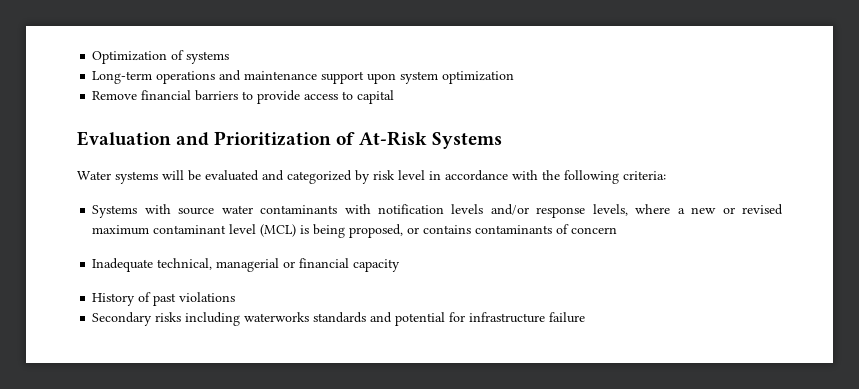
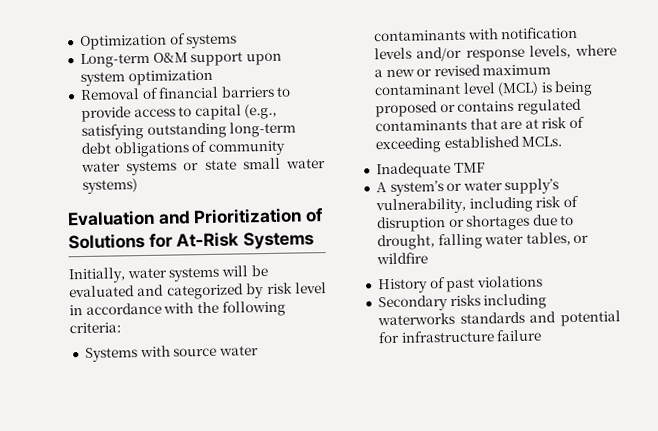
[156,70,318,84] operations and maintenance -> [152,52,188,63] O&M
[92,91,138,100] Remove -> [79,87,159,101] Removal of
(395, 97) none -> [244,103,278,120] [80,121,297,141] [80,140,286,158] [80,157,326,176] [81,178,138,195] (e.g., satisfying outstanding long-term debt obligations of community water systems or state small water systems)
(356, 138) none -> [68,233,173,250] Solutions for
[77,171,111,180] Water -> [68,267,167,284] Initially, water
[349,224,404,238] proposed, -> [374,101,438,118] proposed
[475,224,618,234] [92,258,401,272] contaminants of concern // Inadequate technical, managerial or financial capacity -> [516,98,582,115] [374,116,586,132] [374,135,563,154] [375,162,485,179] [375,178,560,197] [374,195,579,215] [376,214,575,233] [376,232,590,251] [375,252,428,265] regulated contaminants that are at risk of exceeding established MCLs. // Inadequate TMF // A system’s or water supply’s vulnerability, including risk of disruption or shortages due to drought, falling water tables, or wildfire

